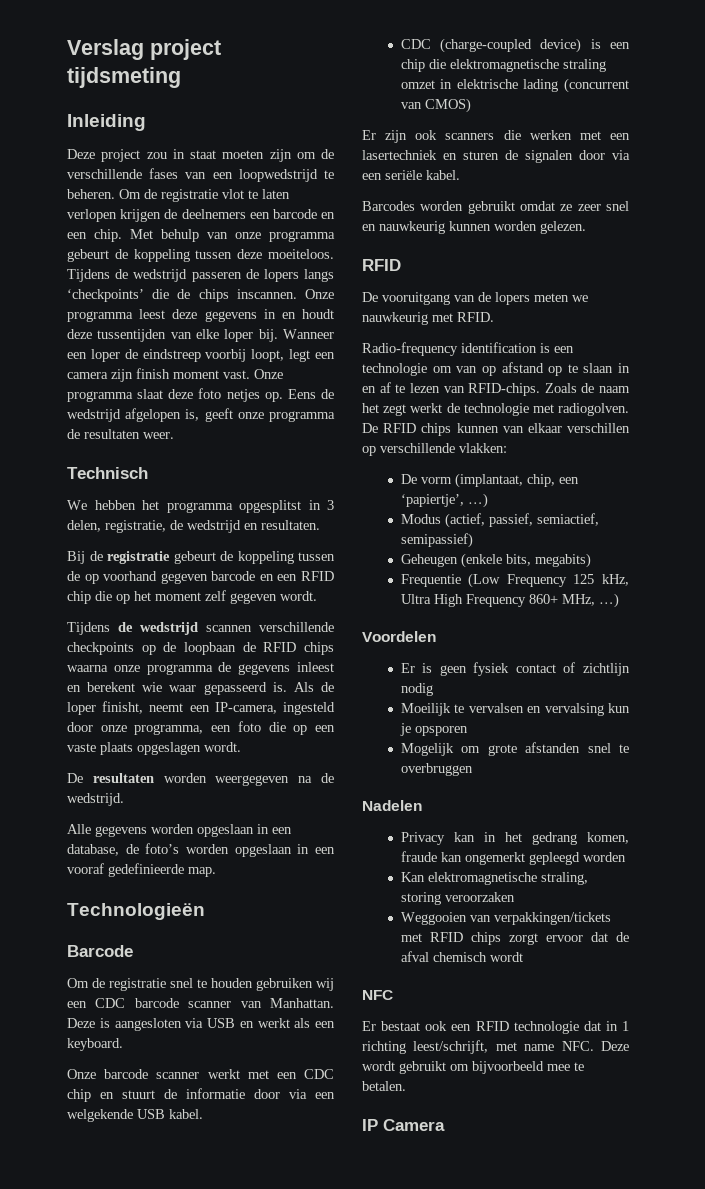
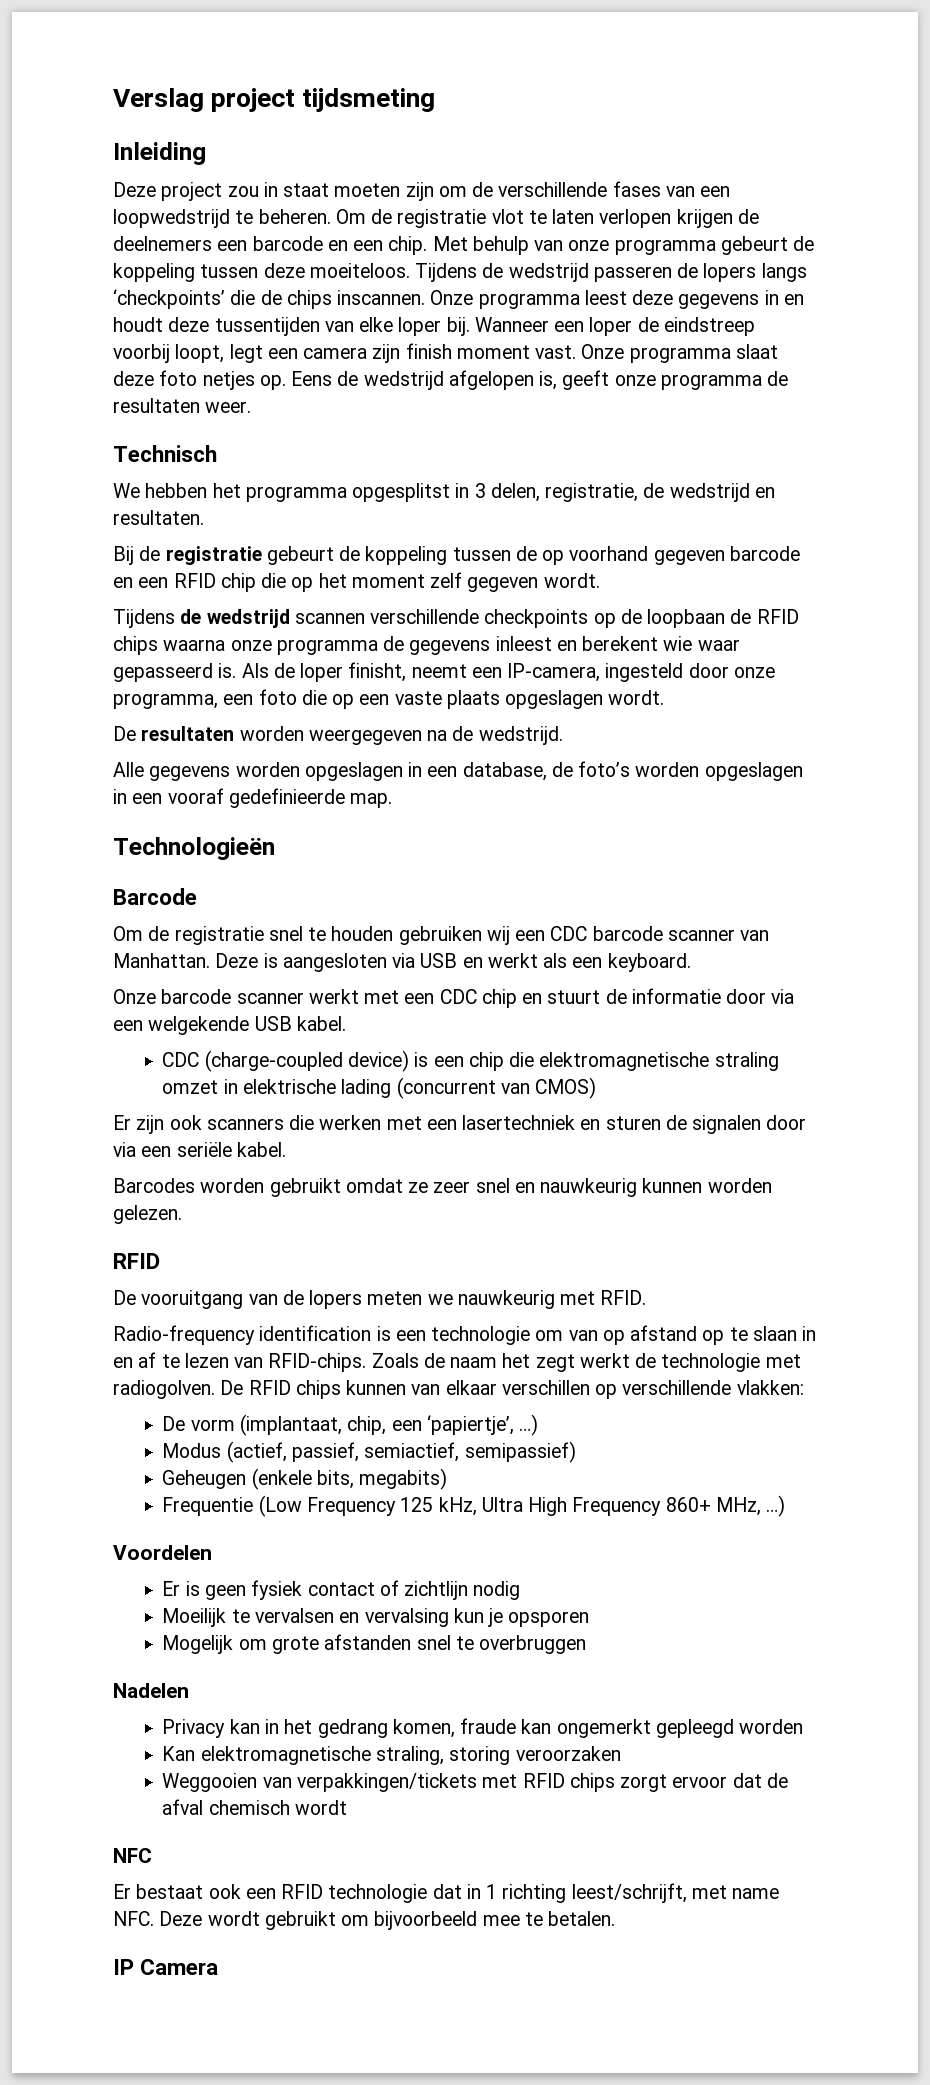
[197,824,254,837] opgeslaan -> [304,762,403,781] opgeslagen
[234,844,292,857] opgeslaan -> [704,762,803,781] opgeslagen

